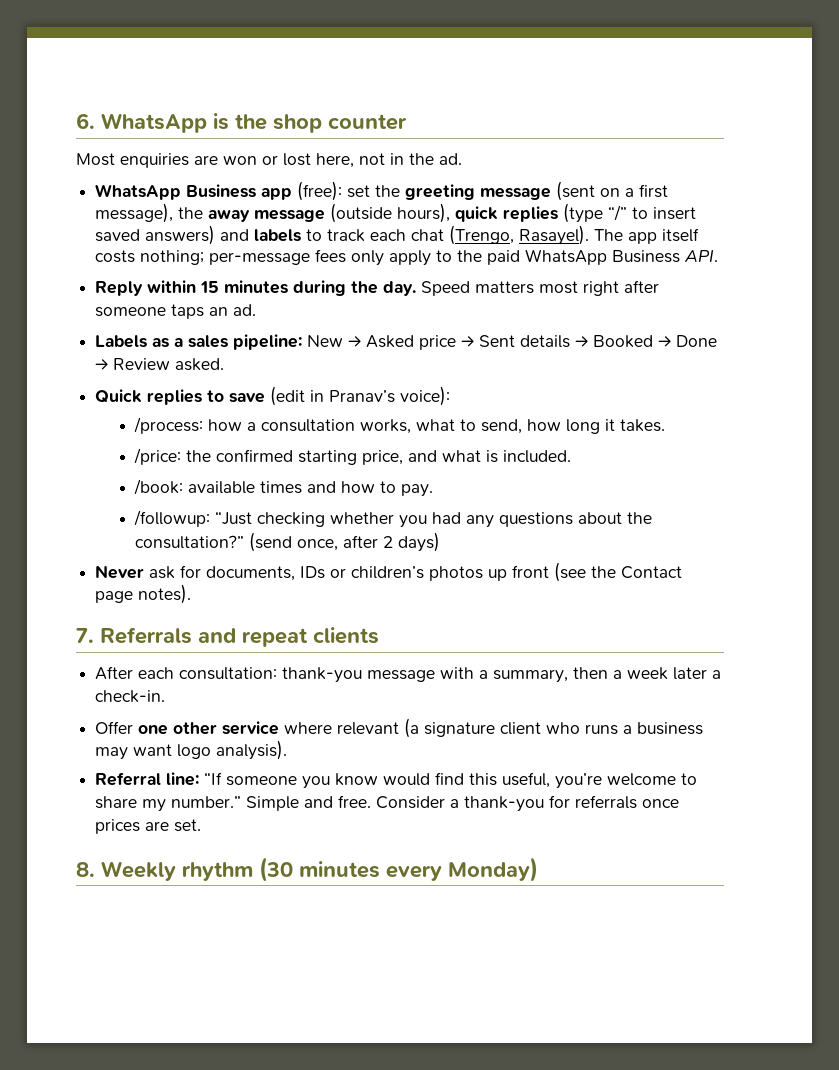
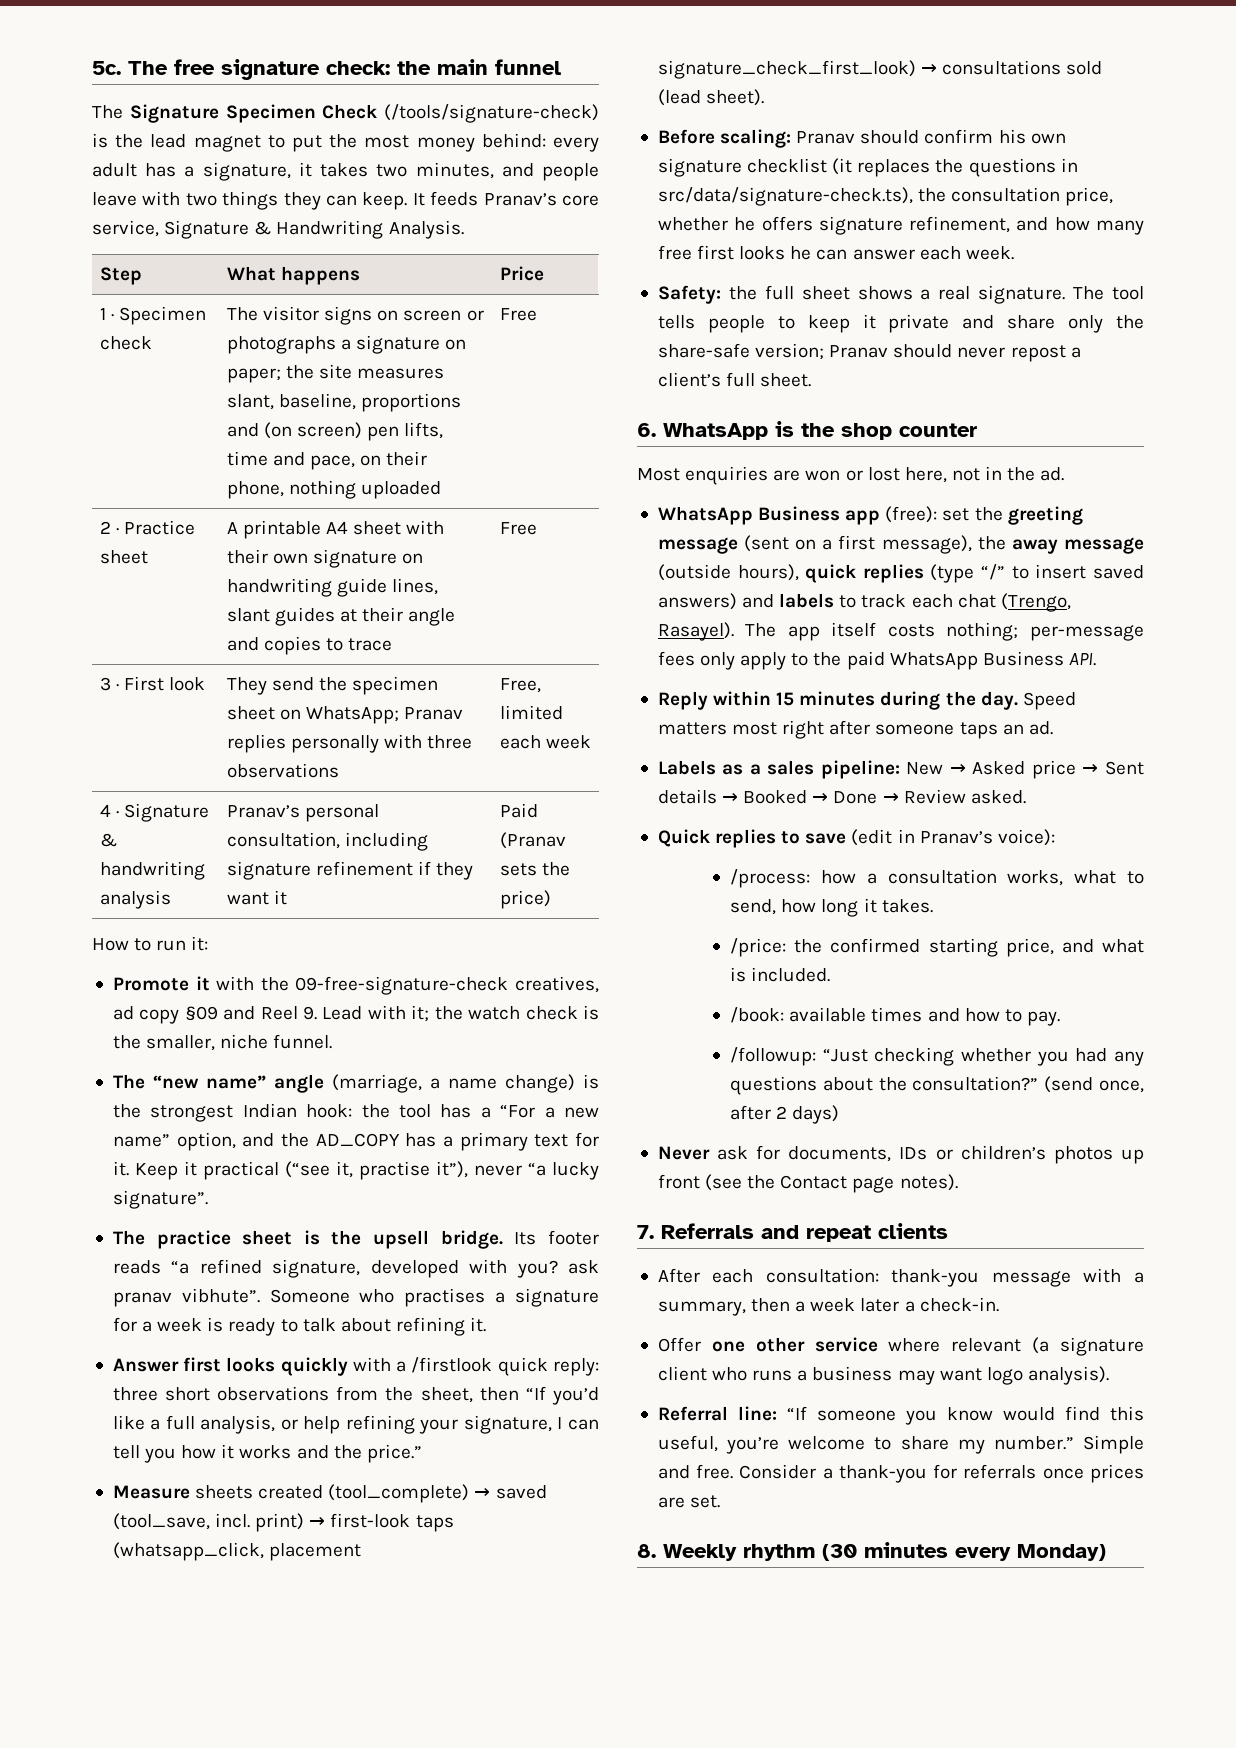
(76, 121) none -> [92,59,561,80] [92,104,599,123] [92,133,599,152] [92,162,599,181] [92,191,599,210] [92,220,464,239] [99,267,142,285] [226,266,361,285] [499,266,544,281] [99,306,207,325] [99,336,152,350] [226,306,484,325] [226,335,467,354] [226,364,445,383] [226,393,462,412] [226,422,444,441] [226,451,428,470] [226,480,442,499] [499,308,537,321] [99,520,196,535] [99,550,148,564] [226,520,445,539] [226,549,424,568] [226,578,439,597] [226,607,456,626] [226,636,393,655] [499,522,537,535] [99,676,206,691] [226,676,439,695] [226,706,464,724] [226,734,473,753] [226,763,339,778] [499,678,541,693] [499,705,563,720] [499,735,592,749] [99,803,210,822] [99,833,117,847] [99,861,205,880] [99,890,171,909] [226,804,380,822] [226,832,429,851] [226,861,474,880] [226,890,288,905] [499,803,538,818] [499,832,566,849] [499,862,571,876] [499,890,551,909] [92,936,209,951] [112,976,599,995] [112,1005,600,1024] [112,1034,333,1051] [112,1074,599,1093] [112,1103,600,1122] [112,1132,600,1151] [112,1161,599,1180] [112,1190,208,1209] [112,1230,599,1249] [112,1259,600,1278] [112,1288,600,1307] [112,1317,487,1336] [112,1357,599,1376] [112,1386,599,1405] [112,1415,599,1434] [112,1444,422,1463] [112,1484,547,1503] [112,1513,454,1532] [112,1542,362,1561] [657,60,1103,79] [657,89,765,106] [657,129,1066,148] [657,158,1078,177] [657,187,1114,206] [657,216,1144,235] [657,245,1014,260] [657,285,1144,304] [657,314,1144,333] [657,343,1081,362] [657,372,812,387] 5c. The free signature check: the main funnel // The Signature Specimen Check (/tools/signature-check) is the lead magnet to put the most money behind: every adult has a signature, it takes two minutes, and people leave with two things they can keep. It feeds Pranav’s core service, Signature & Handwriting Analysis. // Step | What happens | Price // 1 · Specimen check | The visitor signs on screen or photographs a signature on paper; the site measures slant, baseline, proportions and (on screen) pen lifts, time and pace, on their phone, nothing uploaded | Free // 2 · Practice sheet | A printable A4 sheet with their own signature on handwriting guide lines, slant guides at their angle and copies to trace | Free // 3 · First look | They send the specimen sheet on WhatsApp; Pranav replies personally with three observations | Free, limited each week // 4 · Signature & handwriting analysis | Pranav’s personal consultation, including signature refinement if they want it | Paid (Pranav sets the price) // How to run it: // Promote it with the 09-free-signature-check creatives, ad copy §09 and Reel 9. Lead with it; the watch check is the smaller, niche funnel. // The “new name” angle (marriage, a name change) is the strongest Indian hook: the tool has a “For a new name” option, and the AD_COPY has a primary text for it. Keep it practical (“see it, practise it”), never “a lucky signature”. // The practice sheet is the upsell bridge. Its footer reads “a refined signature, developed with you? ask pranav vibhute”. Someone who practises a signature for a week is ready to talk about refining it. // Answer first looks quickly with a /firstlook quick reply: three short observations from the sheet, then “If you’d like a full analysis, or help refining your signature, I can tell you how it works and the price.” // Measure sheets created (tool_complete) → saved (tool_save, incl. print) → first-look taps (whatsapp_click, placement signature_check_first_look) → consultations sold (lead sheet). // Before scaling: Pranav should confirm his own signature checklist (it replaces the questions in src/data/signature-check.ts), the consultation price, whether he offers signature refinement, and how many free first looks he can answer each week. // Safety: the full sheet shows a real signature. The tool tells people to keep it private and share only the share-safe version; Pranav should never repost a client’s full sheet. //

